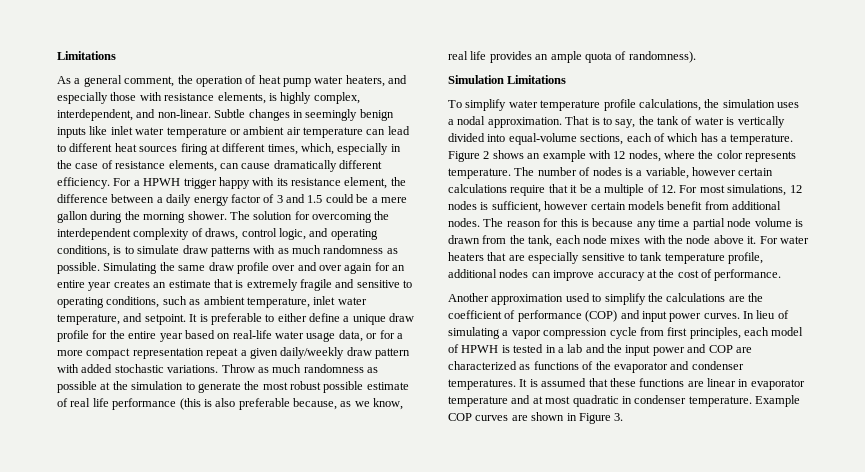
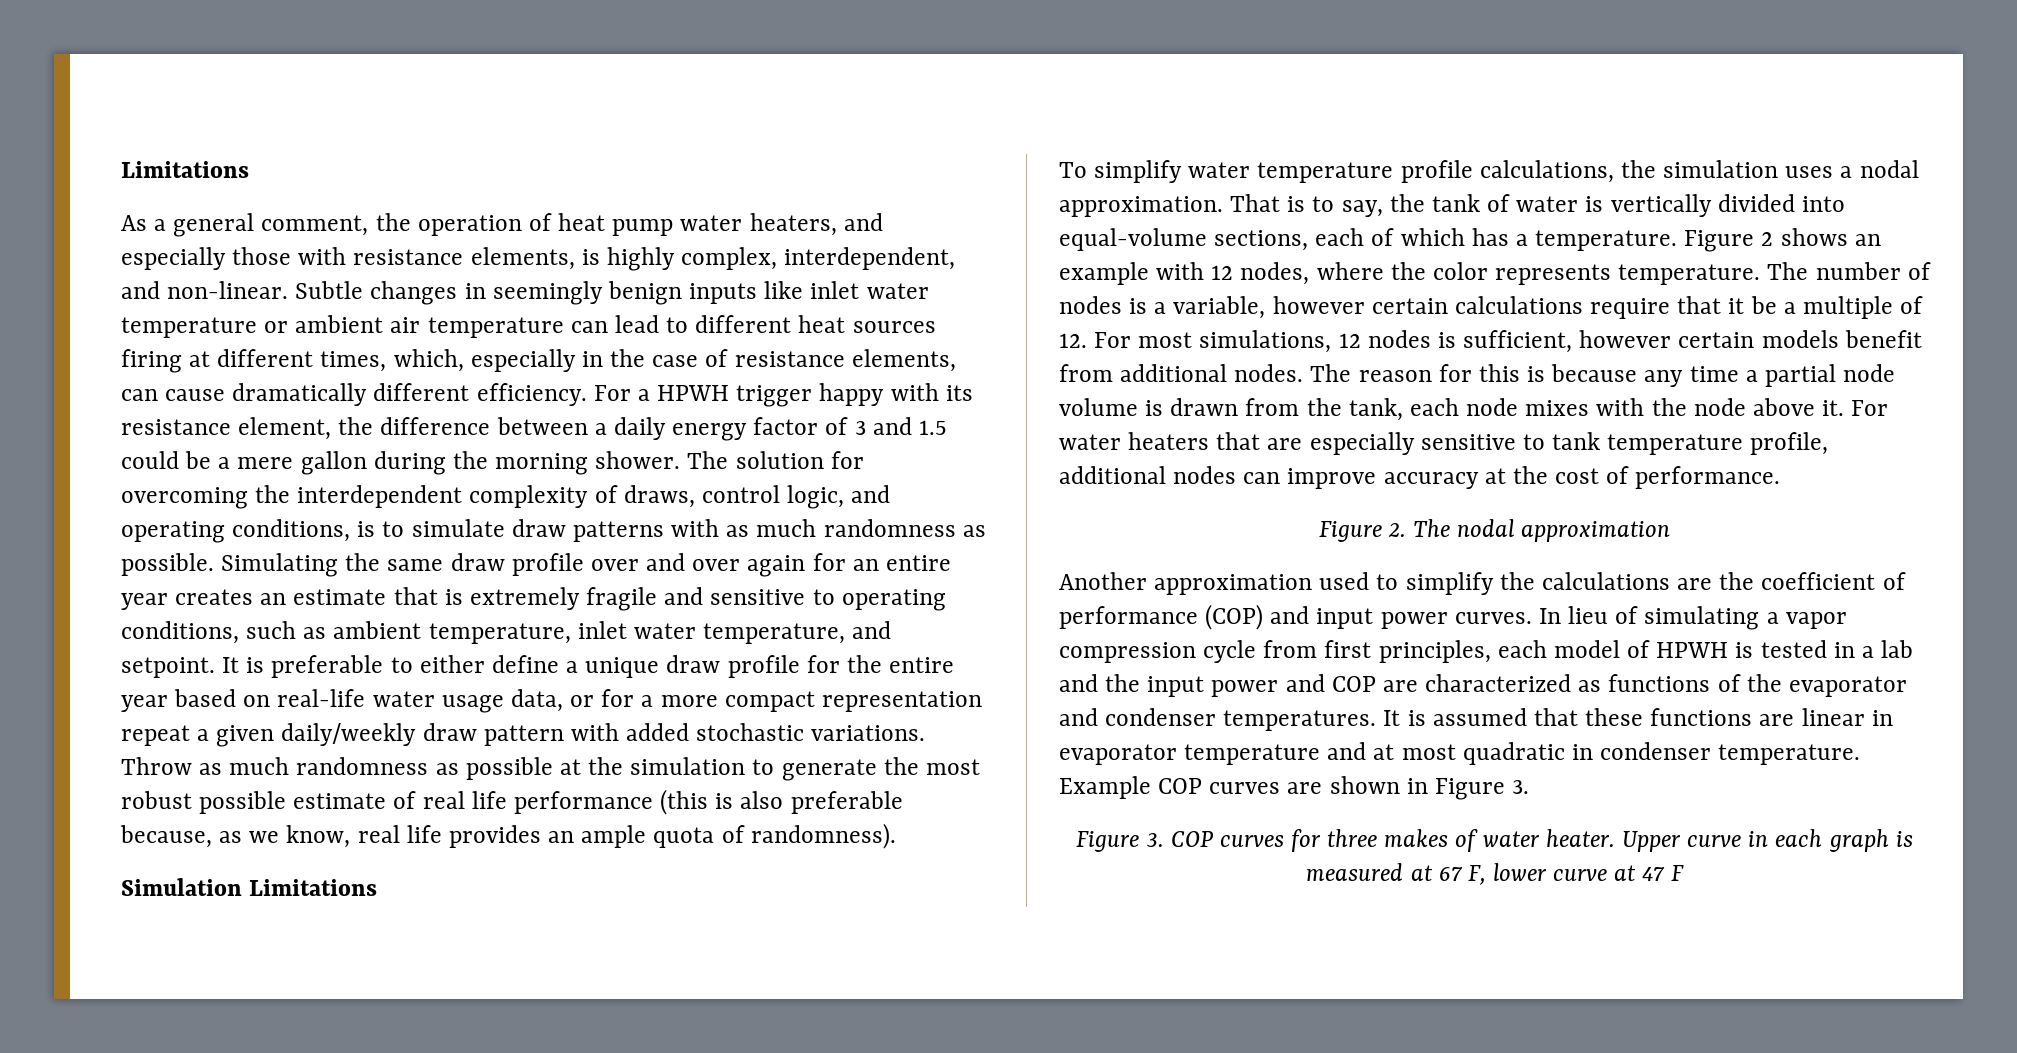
(782, 275) none -> [1318,519,1671,542] // Figure 2. The nodal approximation
(624, 417) none -> [1076,829,1913,852] [1306,863,1684,885] // Figure 3. COP curves for three makes of water heater. Upper curve in each graph is measured at 67 F, lower curve at 47 F

